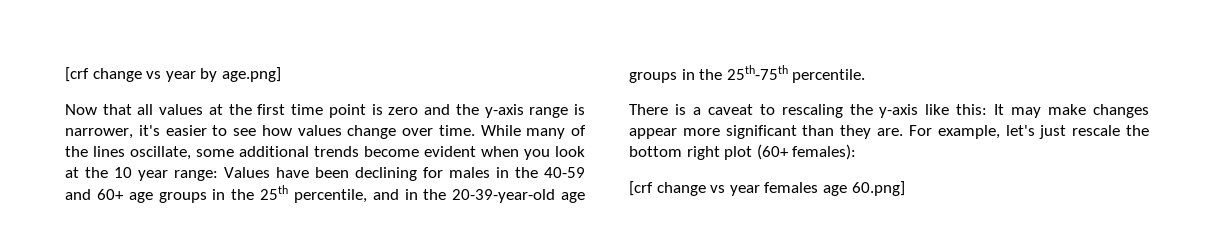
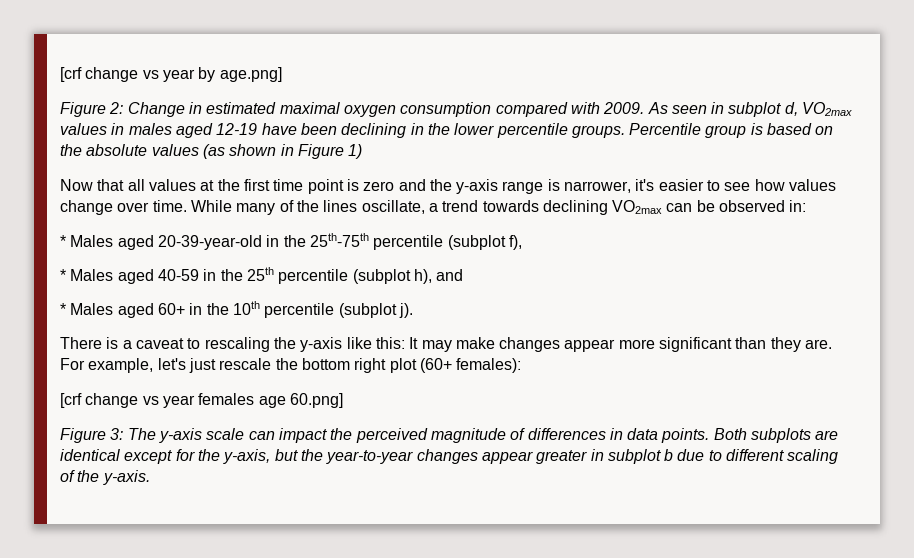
(281, 74) none -> [60,102,853,117] [60,123,834,138] [60,144,363,159] // Figure 2: Change in estimated maximal oxygen consumption compared with 2009. As seen in subplot d, VO2max values in males aged 12-19 have been declining in the lower percentile groups. Percentile group is based on the absolute values (as shown in Figure 1)
[196,146,585,160] [65,167,585,181] [65,185,585,203] [629,65,866,83] some additional trends become evident when you look at the 10 year range: Values have been declining for males in the 40-59 and 60+ age groups in the 25th percentile, and in the 20-39-year-old age groups in the 25th-75th percentile. -> [428,200,807,215] [60,233,522,250] [60,267,464,284] [60,301,413,318] a trend towards declining VO2max can be observed in: // * Males aged 20-39-year-old in the 25th-75th percentile (subplot f), // * Males aged 40-59 in the 25th percentile (subplot h), and // * Males aged 60+ in the 10th percentile (subplot j).
(905, 188) none -> [60,428,839,443] [60,449,839,464] [60,470,150,485] // Figure 3: The y-axis scale can impact the perceived magnitude of differences in data points. Both subplots are identical except for the y-axis, but the year-to-year changes appear greater in subplot b due to different scaling of the y-axis.

